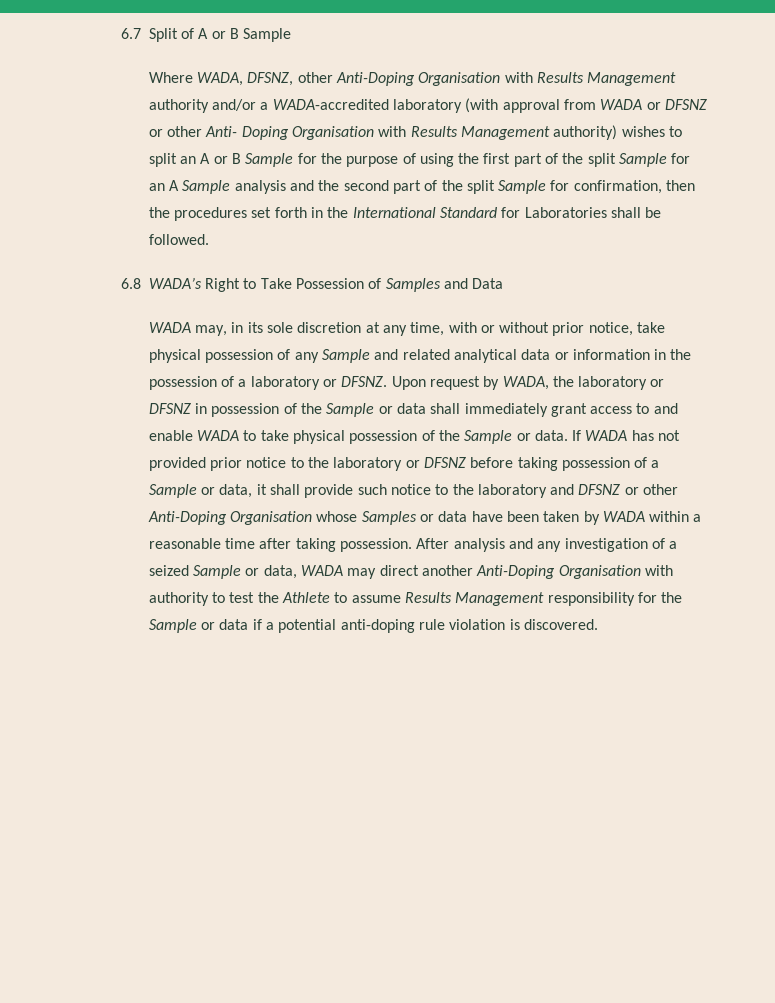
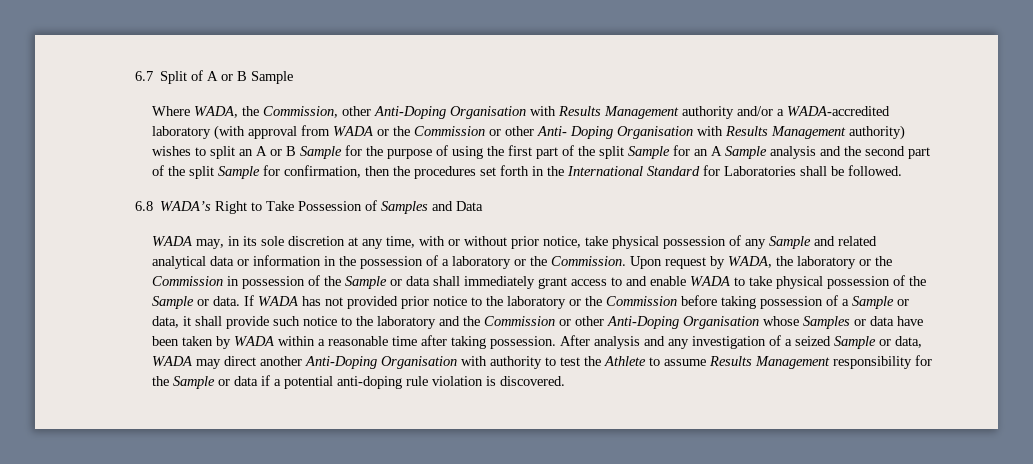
[247,72,294,86] DFSNZ, -> [241,106,338,118] the Commission,
[664,99,707,110] DFSNZ -> [392,126,485,136] the Commission
[341,376,388,387] DFSNZ. -> [529,256,626,266] the Commission.
[148,403,191,414] DFSNZ -> [874,256,892,266] [151,276,223,286] the Commission
[423,457,466,468] DFSNZ -> [584,296,677,306] the Commission
[578,484,621,495] DFSNZ -> [462,316,555,326] the Commission

